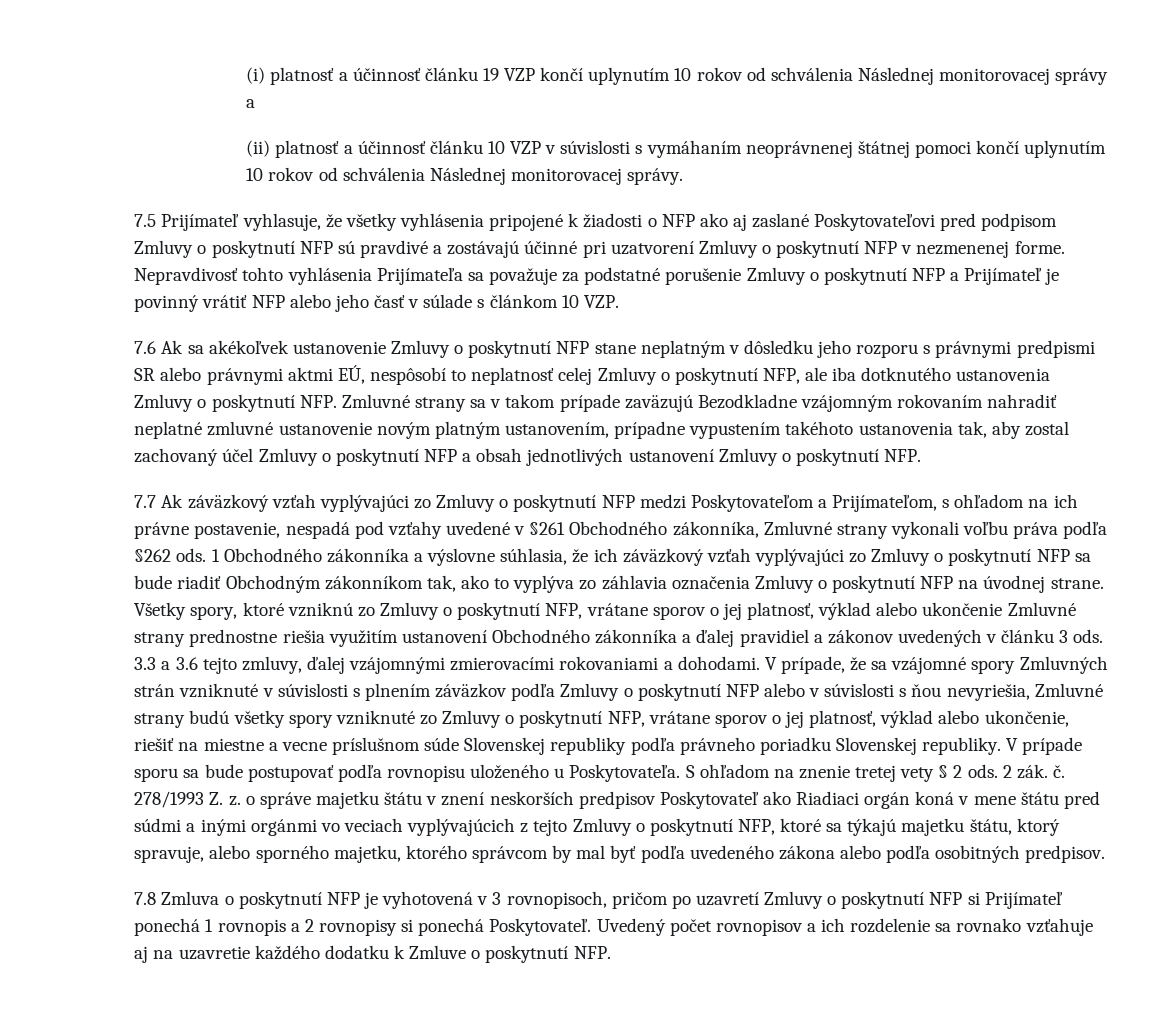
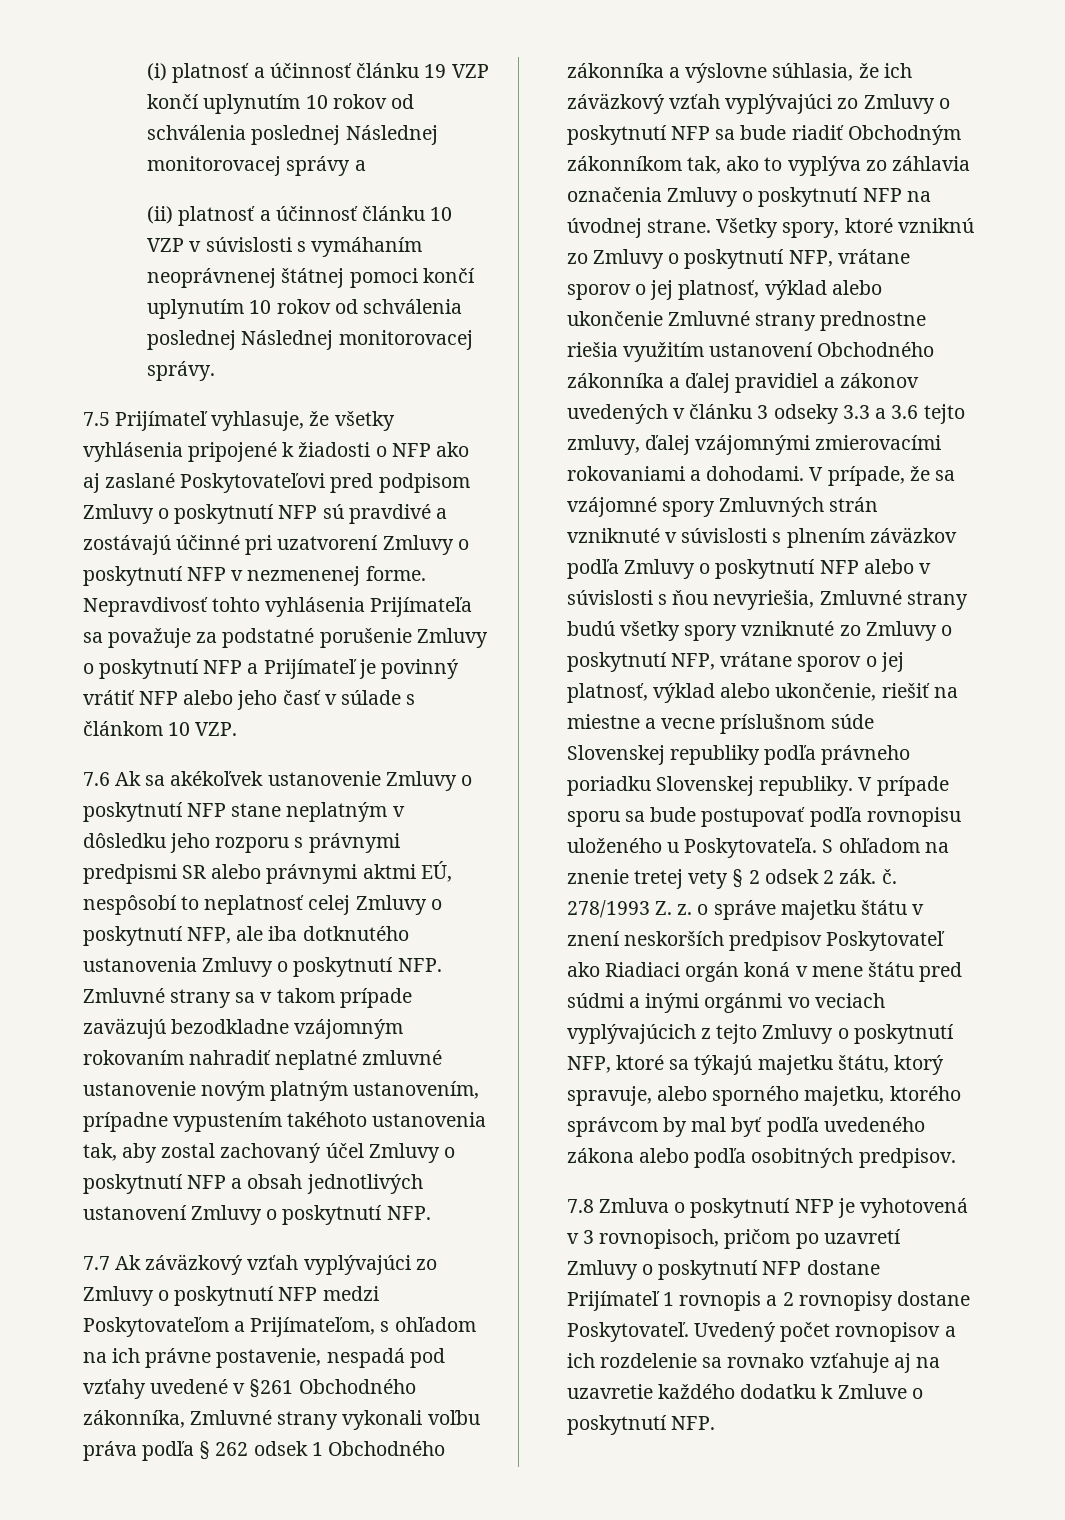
(853, 74) none -> [251,125,341,145] poslednej
(425, 174) none -> [147,330,237,350] poslednej
[697,394,797,409] Bezodkladne -> [170,1019,289,1034] bezodkladne
[134,548,207,562] §262 ods. -> [199,1441,308,1460] § 262 odsek
[1073,629,1104,643] ods. -> [773,404,839,424] odseky
[967,764,998,778] ods. -> [764,869,819,884] odsek
[967,891,1063,909] [134,918,201,936] si Prijímateľ ponechá -> [806,1260,880,1275] [566,1291,660,1311] dostane Prijímateľ
[401,918,485,936] si ponechá -> [897,1291,971,1306] dostane

